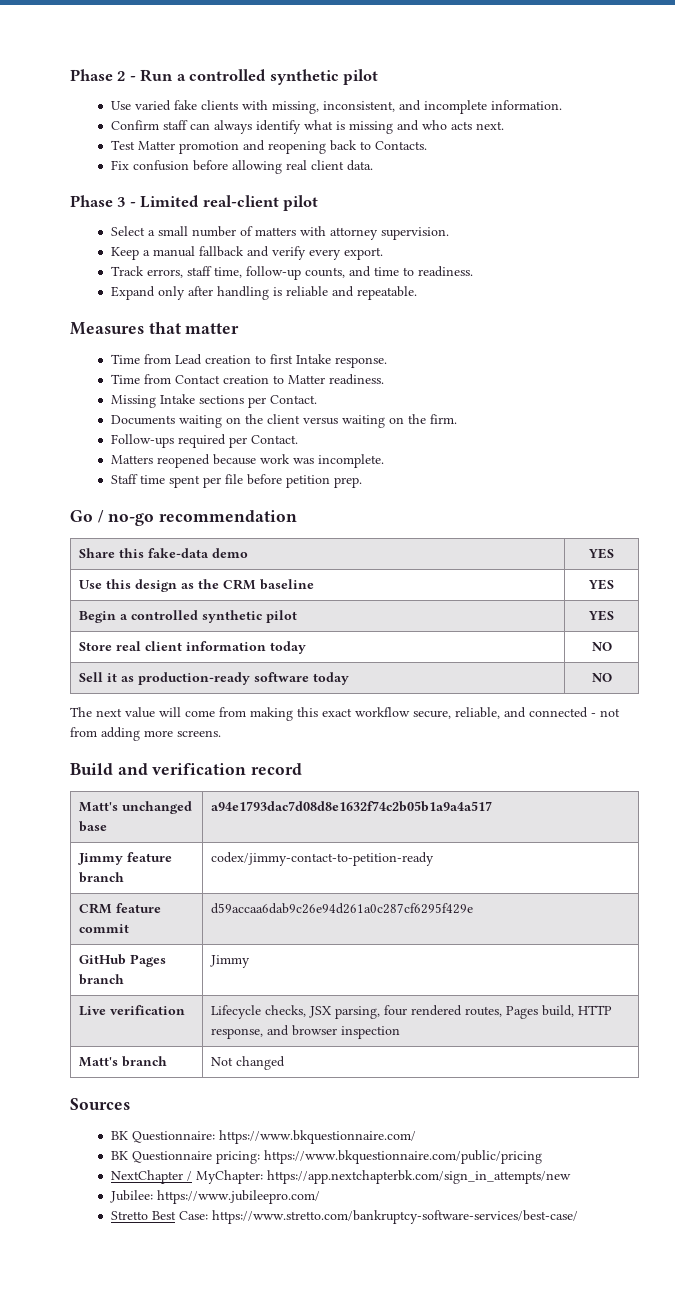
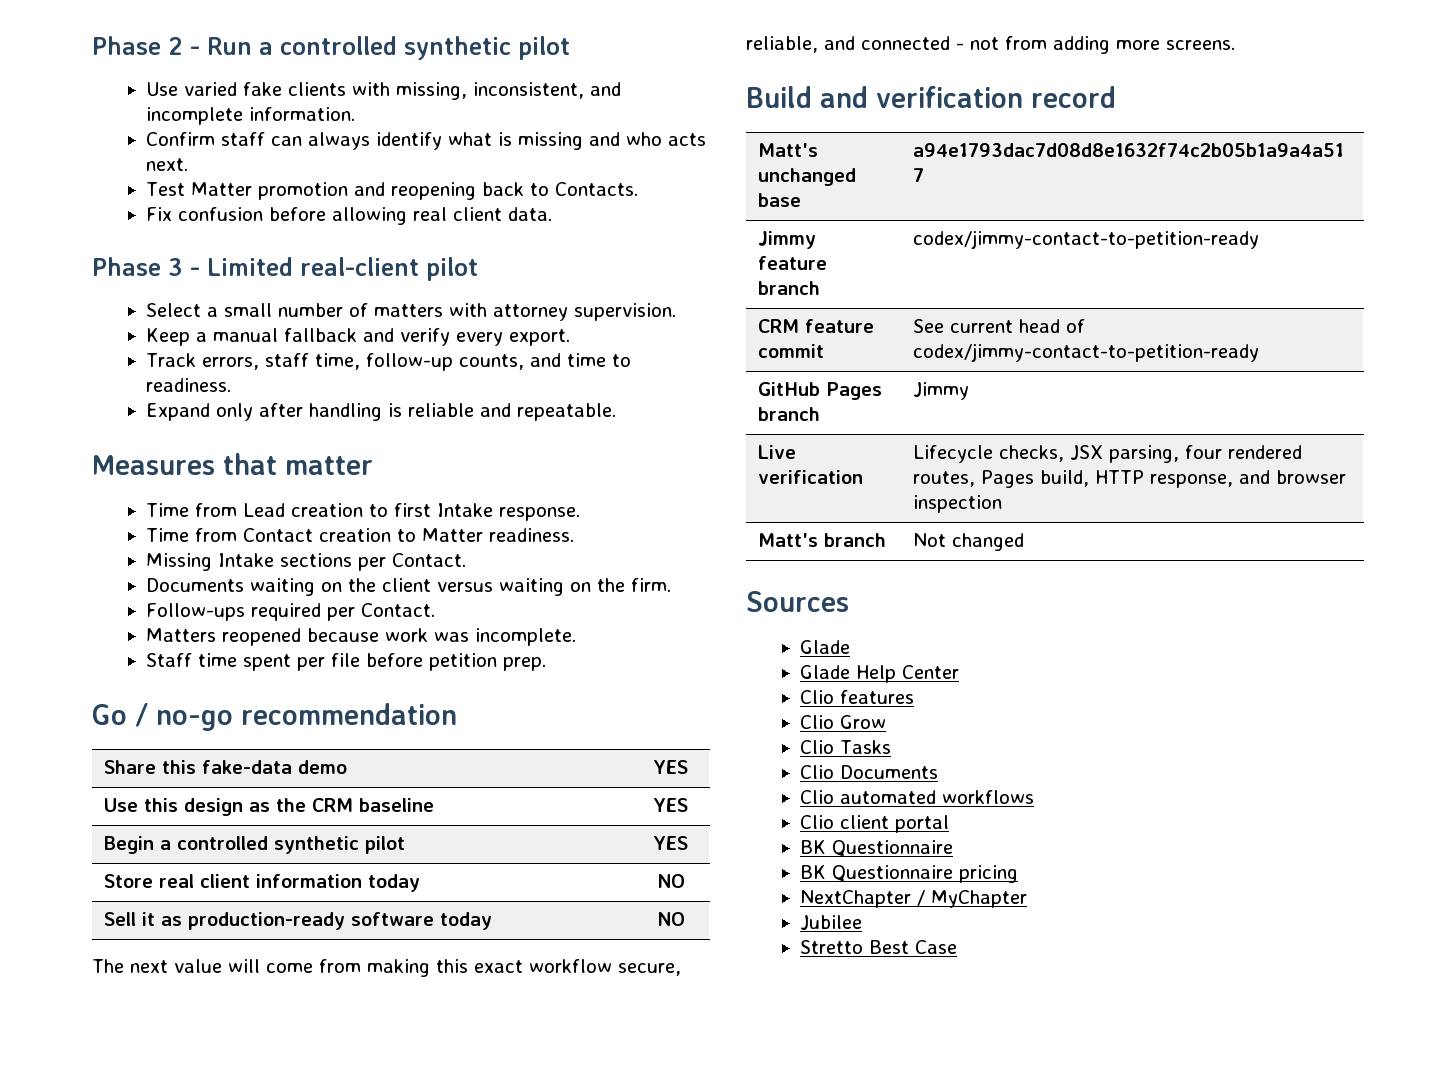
[210,903,473,914] d59accaa6dab9c26e94d261a0c287cf6295f429e -> [913,319,1086,333] [913,343,1260,362] See current head of codex/jimmy-contact-to-petition-ready
[110,1130,416,1144] [110,1150,542,1164] BK Questionnaire: https://www.bkquestionnaire.com/ // BK Questionnaire pricing: https://www.bkquestionnaire.com/public/pricing -> [800,640,851,654] [800,665,960,683] [800,690,915,704] [800,715,887,729] [800,740,892,754] [800,765,939,779] [800,790,1035,804] [800,815,950,833] [800,840,954,856] [800,865,1019,883] Glade // Glade Help Center // Clio features // Clio Grow // Clio Tasks // Clio Documents // Clio automated workflows // Clio client portal // BK Questionnaire // BK Questionnaire pricing
[195,1170,571,1184] [109,1190,320,1204] MyChapter: https://app.nextchapterbk.com/sign_in_attempts/new // Jubilee: https://www.jubileepro.com/ -> [931,890,1028,908] [800,915,863,930] MyChapter // Jubilee
[178,1210,578,1224] Case: https://www.stretto.com/bankruptcy-software-services/best-case/ -> [915,940,958,954] Case

